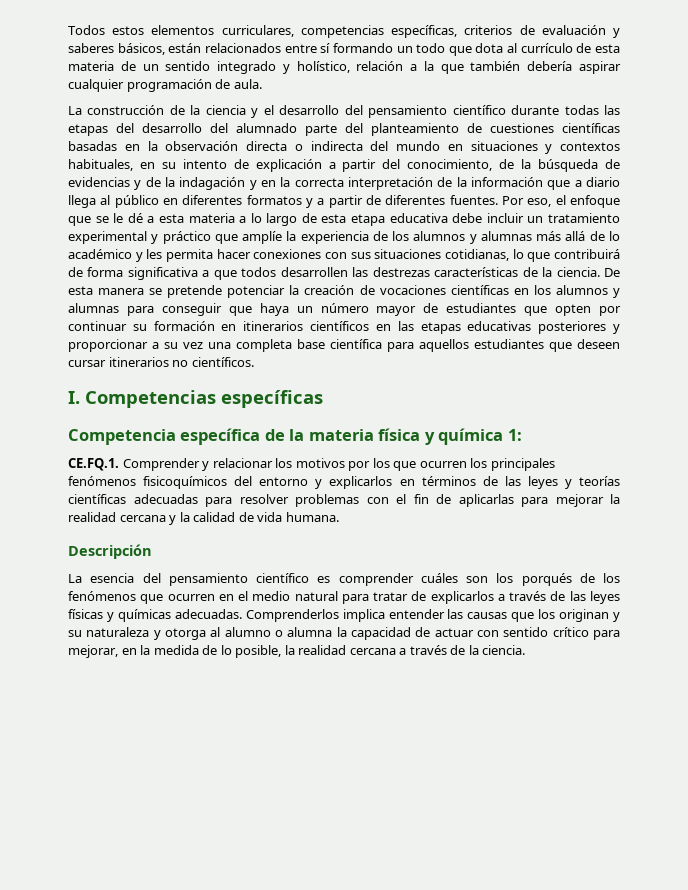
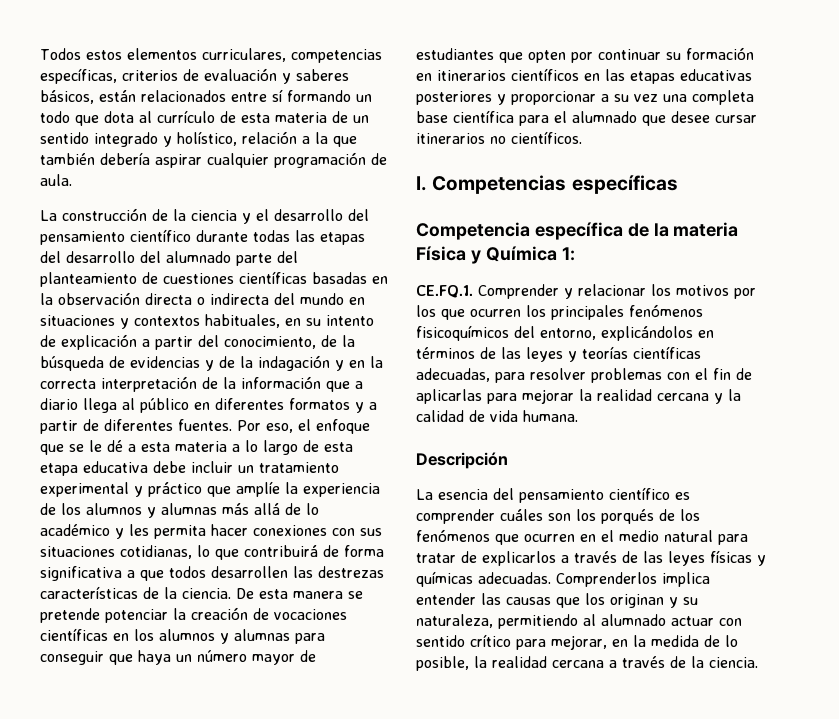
[419,339,620,352] aquellos estudiantes que deseen -> [554,111,710,126] el alumnado que desee
[378,428,504,445] física y química -> [416,246,557,264] Física y Química
[259,476,393,489] entorno y explicarlos -> [540,326,693,341] entorno, explicándolos
[133,494,198,504] adecuadas -> [416,368,490,382] adecuadas,
[86,627,431,640] naturaleza y otorga al alumno o alumna la capacidad de -> [416,614,666,629] naturaleza, permitiendo al alumnado

